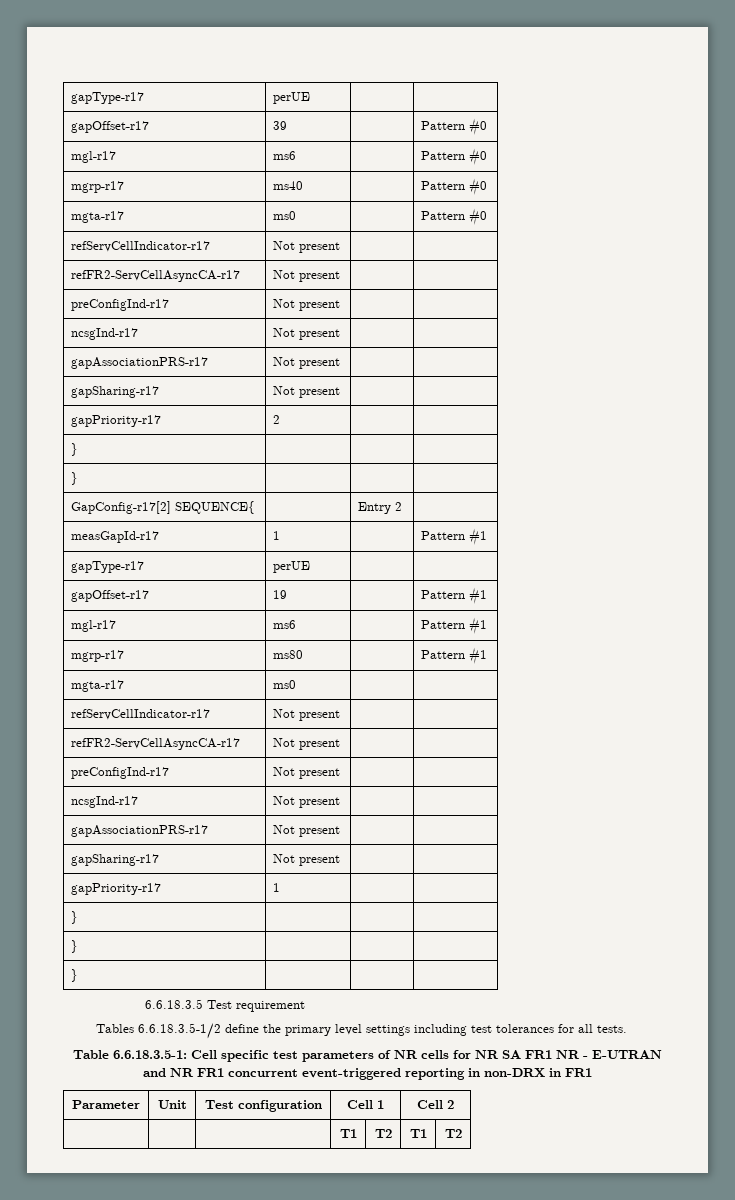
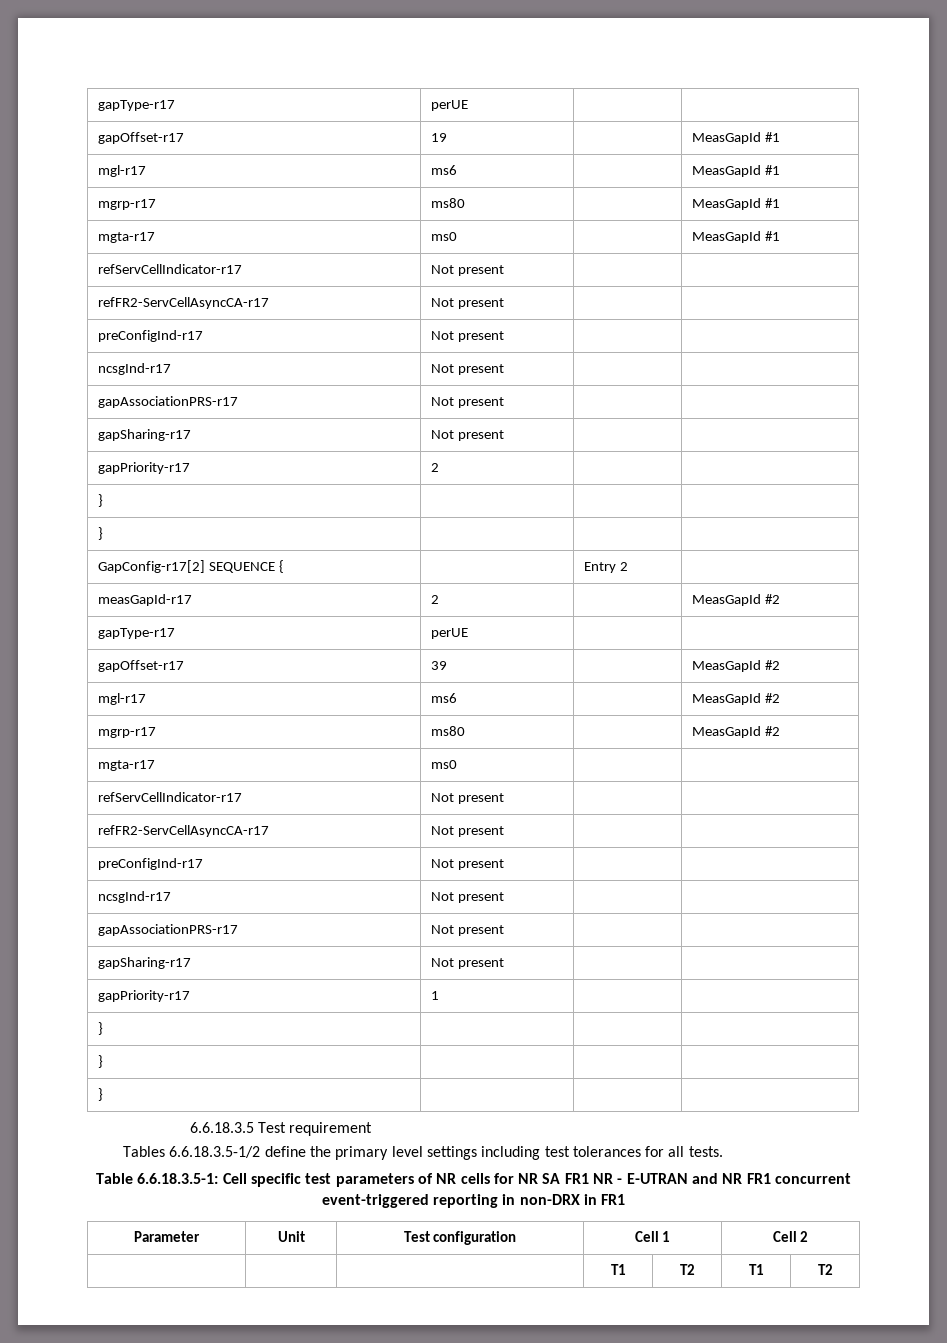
[71,92,145,104] [273,92,311,104] [71,121,150,133] [273,121,288,130] [421,118,488,135] [71,151,117,163] [273,151,297,160] [421,148,488,165] [71,181,125,193] [273,181,304,190] [421,178,488,195] [71,211,125,223] [273,211,297,220] [421,208,488,225] gapType-r17 | perUE | | // gapOffset-r17 | 39 | | Pattern #0 // mgl-r17 | ms6 | | Pattern #0 // mgrp-r17 | ms40 | | Pattern #0 // mgta-r17 | ms0 | | Pattern #0 -> [98,100,176,111] [431,100,469,111] [98,132,185,144] [431,133,448,142] [692,132,781,144] [98,165,147,177] [431,165,458,175] [692,165,781,177] [98,199,157,210] [431,198,466,208] [692,198,781,210] [98,232,156,243] [431,232,458,241] [692,231,781,243] gapType-r17 | perUE | | // gapOffset-r17 | 19 | | MeasGapId #1 // mgl-r17 | ms6 | | MeasGapId #1 // mgrp-r17 | ms80 | | MeasGapId #1 // mgta-r17 | ms0 | | MeasGapId #1
[175,501,256,514] SEQUENCE{ -> [209,560,285,573] SEQUENCE {
[273,531,281,540] [421,528,488,545] [71,561,145,573] [273,561,311,573] [71,590,150,602] [273,590,288,599] [421,587,488,604] [71,620,117,632] [273,620,297,629] [421,617,488,634] [71,650,125,662] [273,650,304,659] [421,647,488,664] 1 | | Pattern #1 // gapType-r17 | perUE | | // gapOffset-r17 | 19 | | Pattern #1 // mgl-r17 | ms6 | | Pattern #1 // mgrp-r17 | ms80 | | Pattern #1 -> [431,595,440,604] [692,594,781,606] [98,628,176,639] [431,628,469,639] [98,660,185,672] [431,661,448,670] [692,660,781,672] [98,693,147,705] [431,693,458,703] [692,693,781,705] [98,727,157,738] [431,726,466,736] [692,726,781,738] 2 | | MeasGapId #2 // gapType-r17 | perUE | | // gapOffset-r17 | 39 | | MeasGapId #2 // mgl-r17 | ms6 | | MeasGapId #2 // mgrp-r17 | ms80 | | MeasGapId #2

